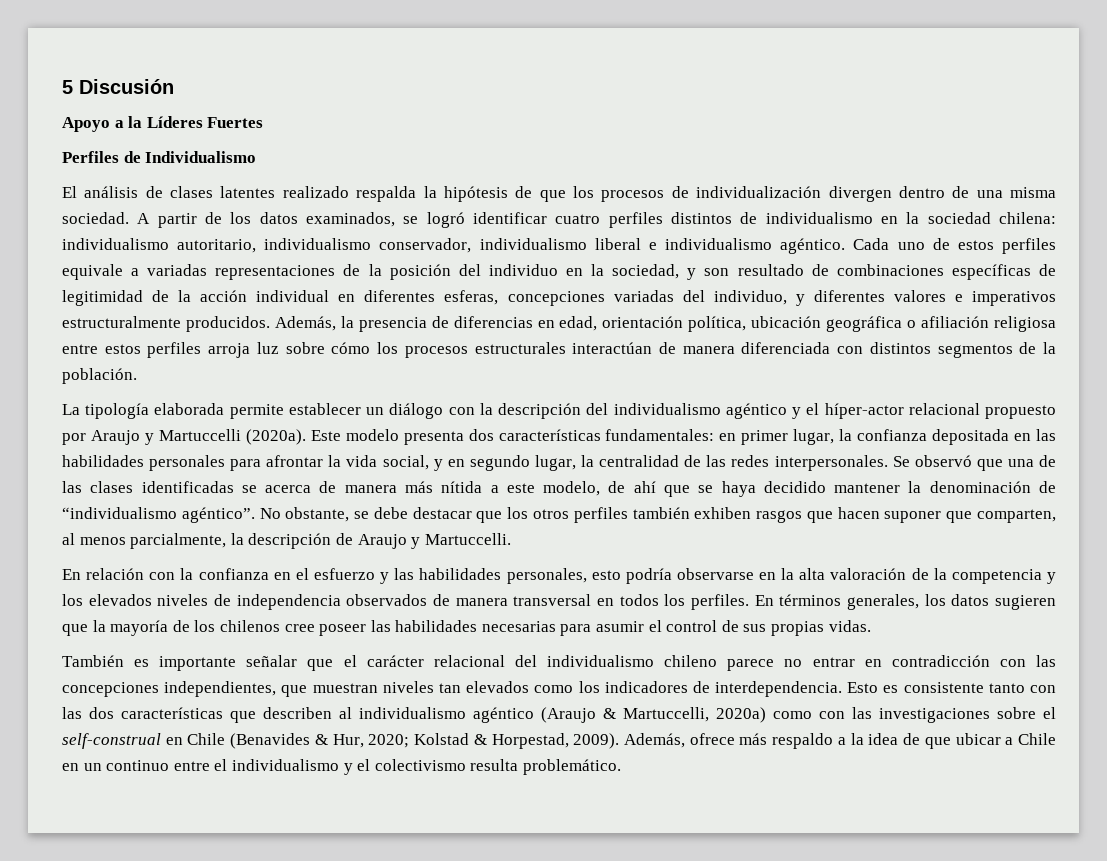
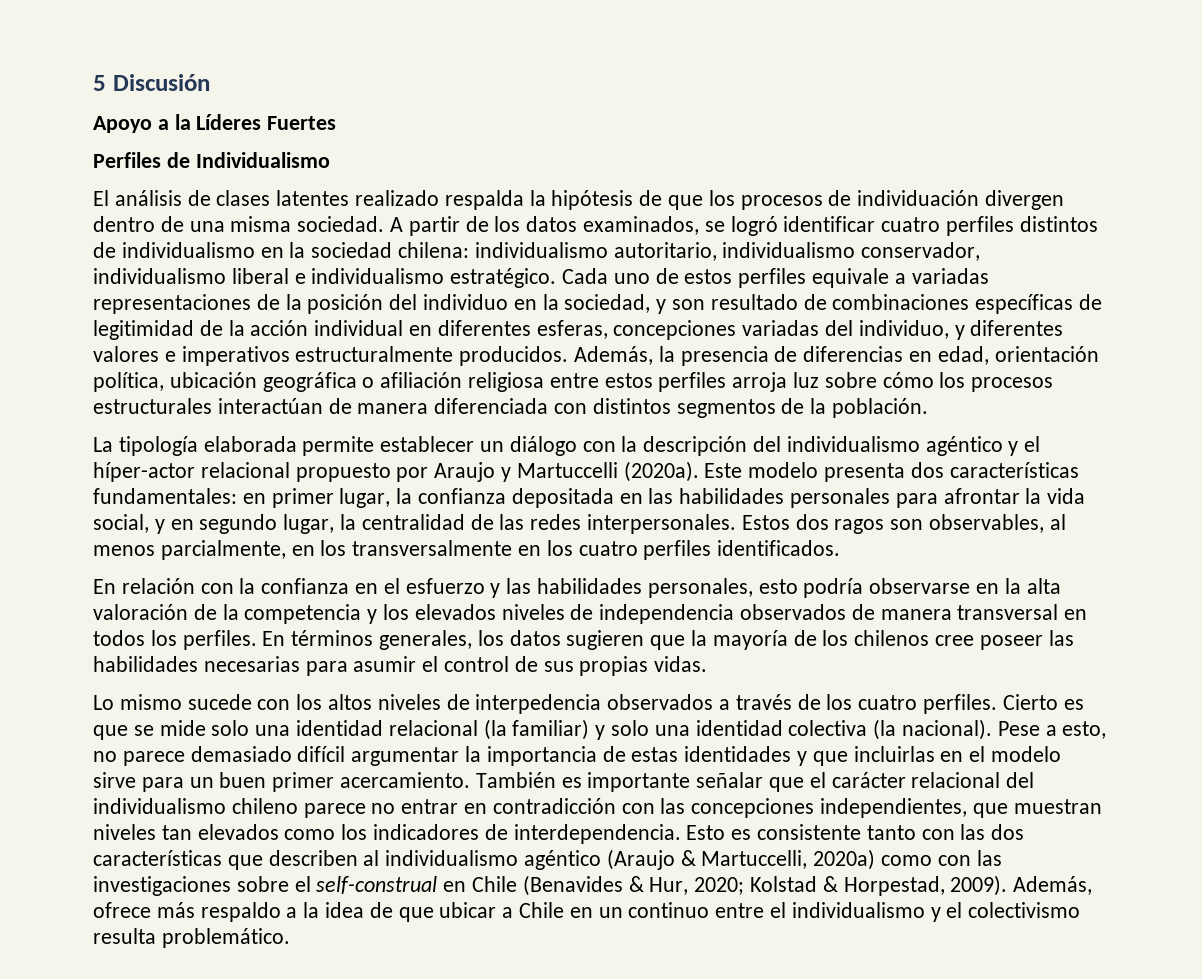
[696,186,822,198] individualización -> [857,190,980,206] individuación
[780,238,846,254] agéntico. -> [450,268,557,288] estratégico.
[892,455,1056,471] [62,481,1057,497] [62,507,1057,523] [62,533,511,549] Se observó que una de las clases identificadas se acerca de manera más nítida a este modelo, de ahí que se haya decidido mantener la denominación de “individualismo agéntico”. No obstante, se debe destacar que los otros perfiles también exhiben rasgos que hacen suponer que comparten, al menos parcialmente, la descripción de Araujo y Martuccelli. -> [741,514,1066,534] [93,540,841,560] Estos dos ragos son observables, al menos parcialmente, en los transversalmente en los cuatro perfiles identificados.
(871, 626) none -> [93,694,1084,714] [93,719,1107,740] [93,746,1062,766] [93,772,471,792] Lo mismo sucede con los altos niveles de interpedencia observados a través de los cuatro perfiles. Cierto es que se mide solo una identidad relacional (la familiar) y solo una identidad colectiva (la nacional). Pese a esto, no parece demasiado difícil argumentar la importancia de estas identidades y que incluirlas en el modelo sirve para un buen primer acercamiento.

